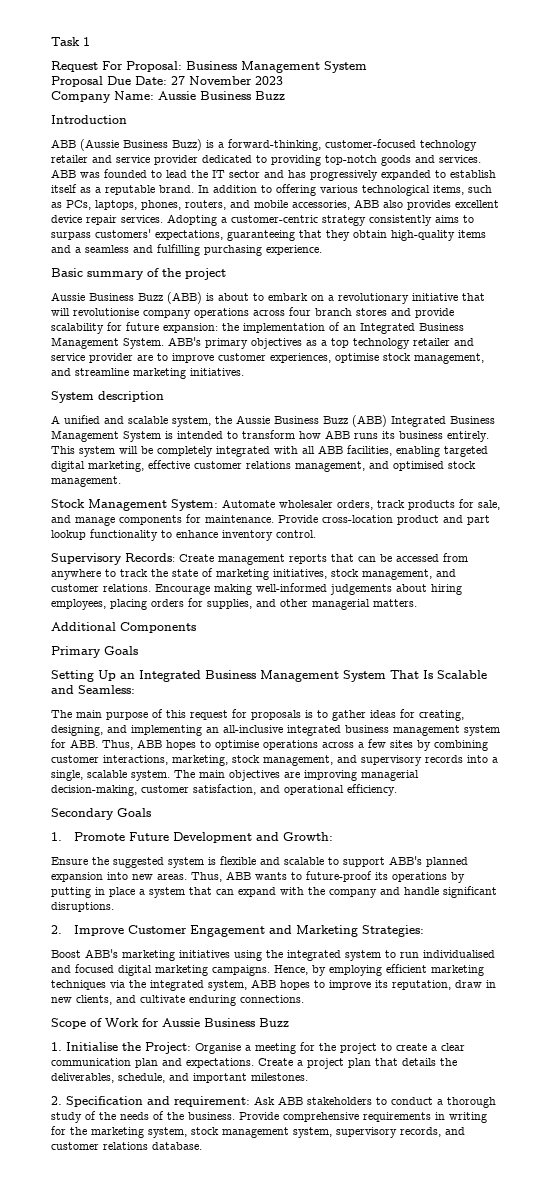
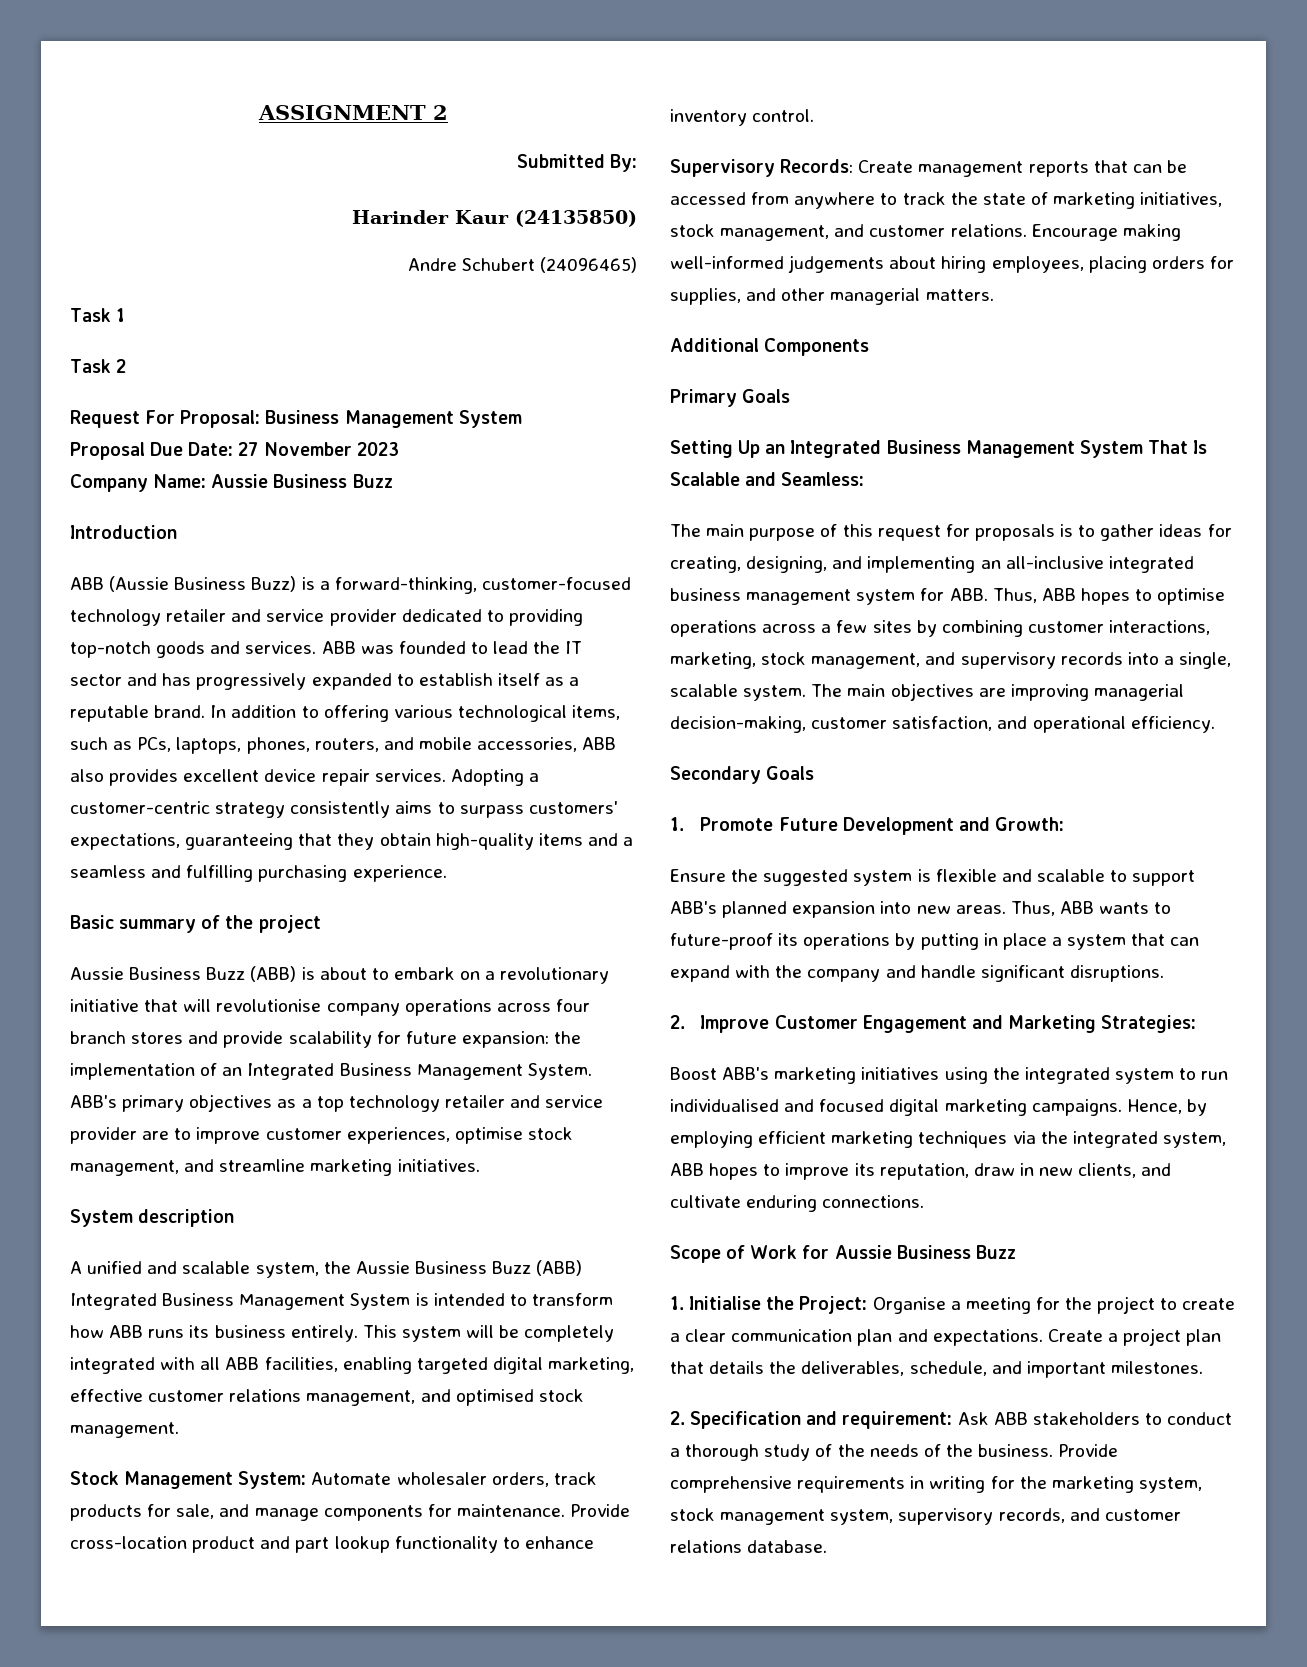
(51, 41) none -> [258,105,448,120] [516,154,637,172] [352,210,637,227] [407,257,637,273] ASSIGNMENT 2 // Submitted By: // Harinder Kaur (24135850) // Andre Schubert (24096465) //
(90, 41) none -> [70,359,127,373] // Task 2

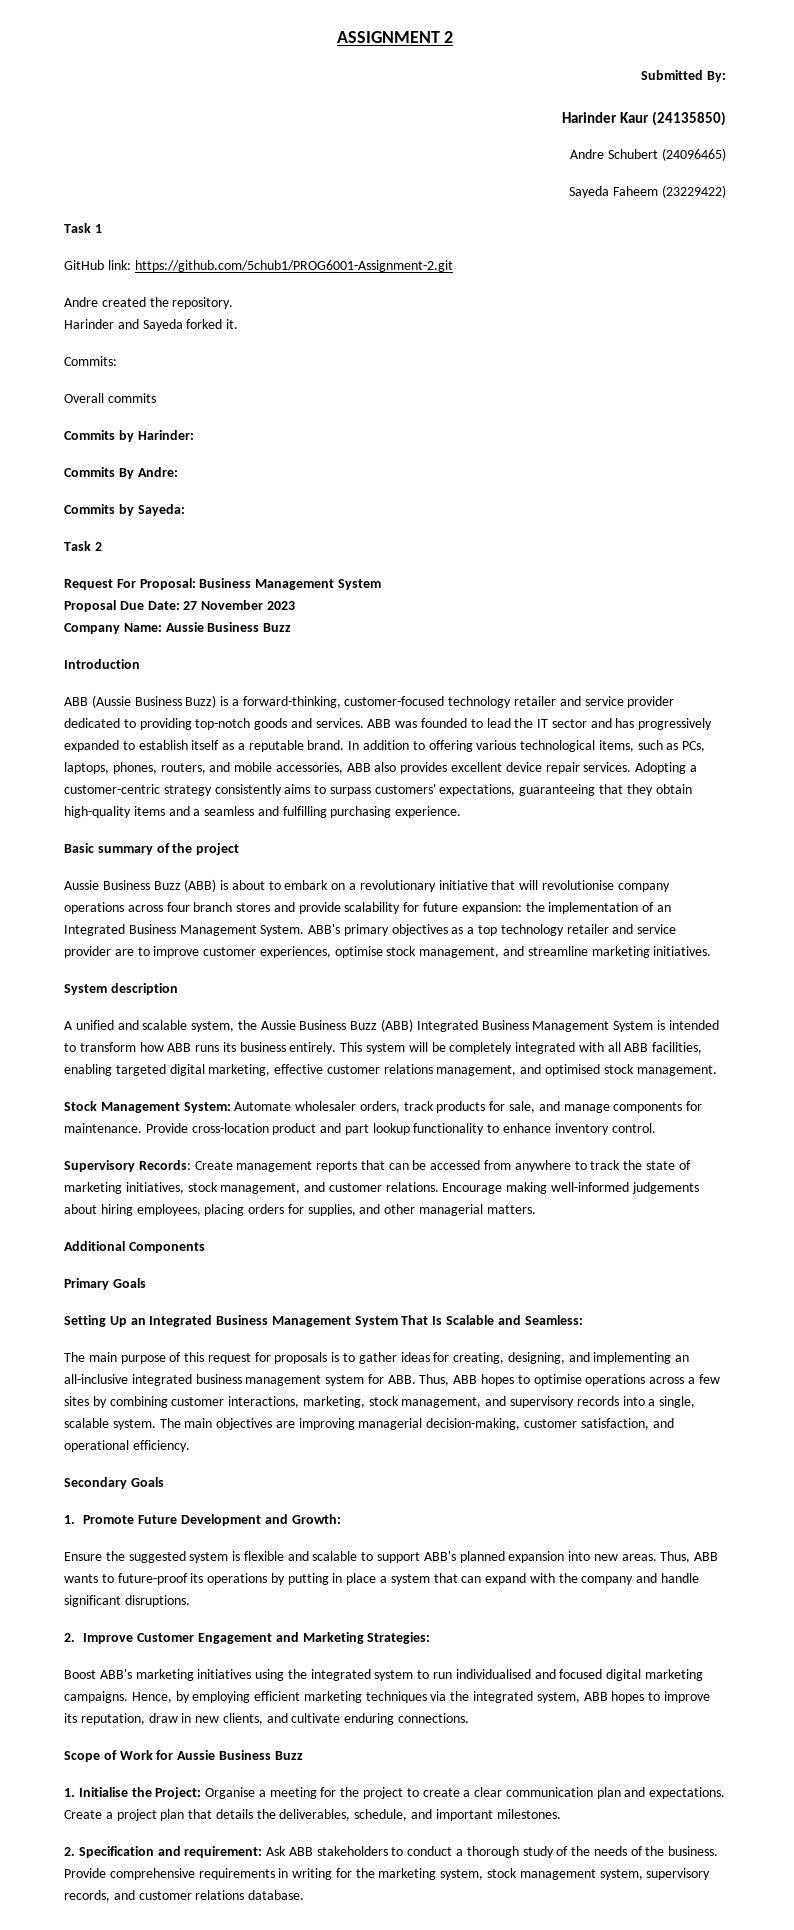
(637, 265) none -> [569,185,726,198] // Sayeda Faheem (23229422)
(126, 315) none -> [64,260,453,272] [64,297,234,309] [64,319,239,331] [64,356,117,366] [64,393,156,403] [64,430,194,442] [64,467,178,479] [64,504,185,516] // GitHub link: https://github.com/5chub1/PROG6001-Assignment-2.git // Andre created the repository. // Harinder and Sayeda forked it. // Commits: // Overall commits // Commits by Harinder: // Commits By Andre: // Commits by Sayeda:

